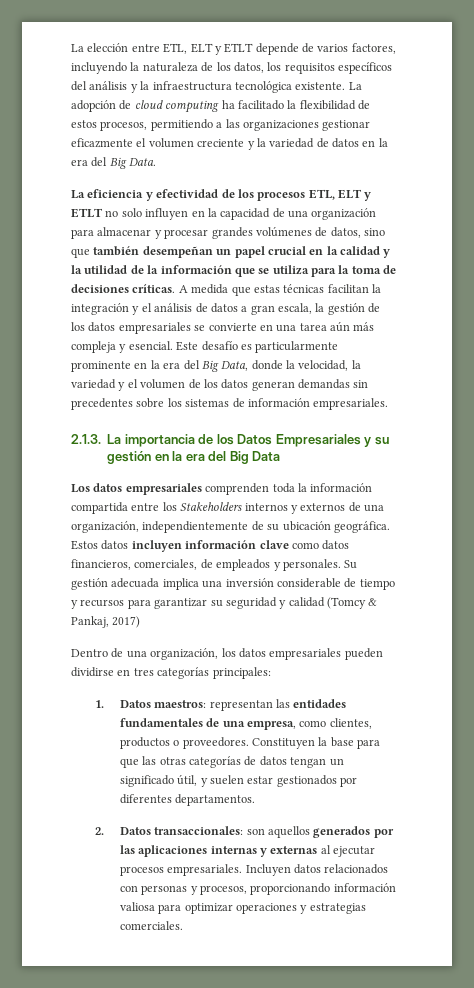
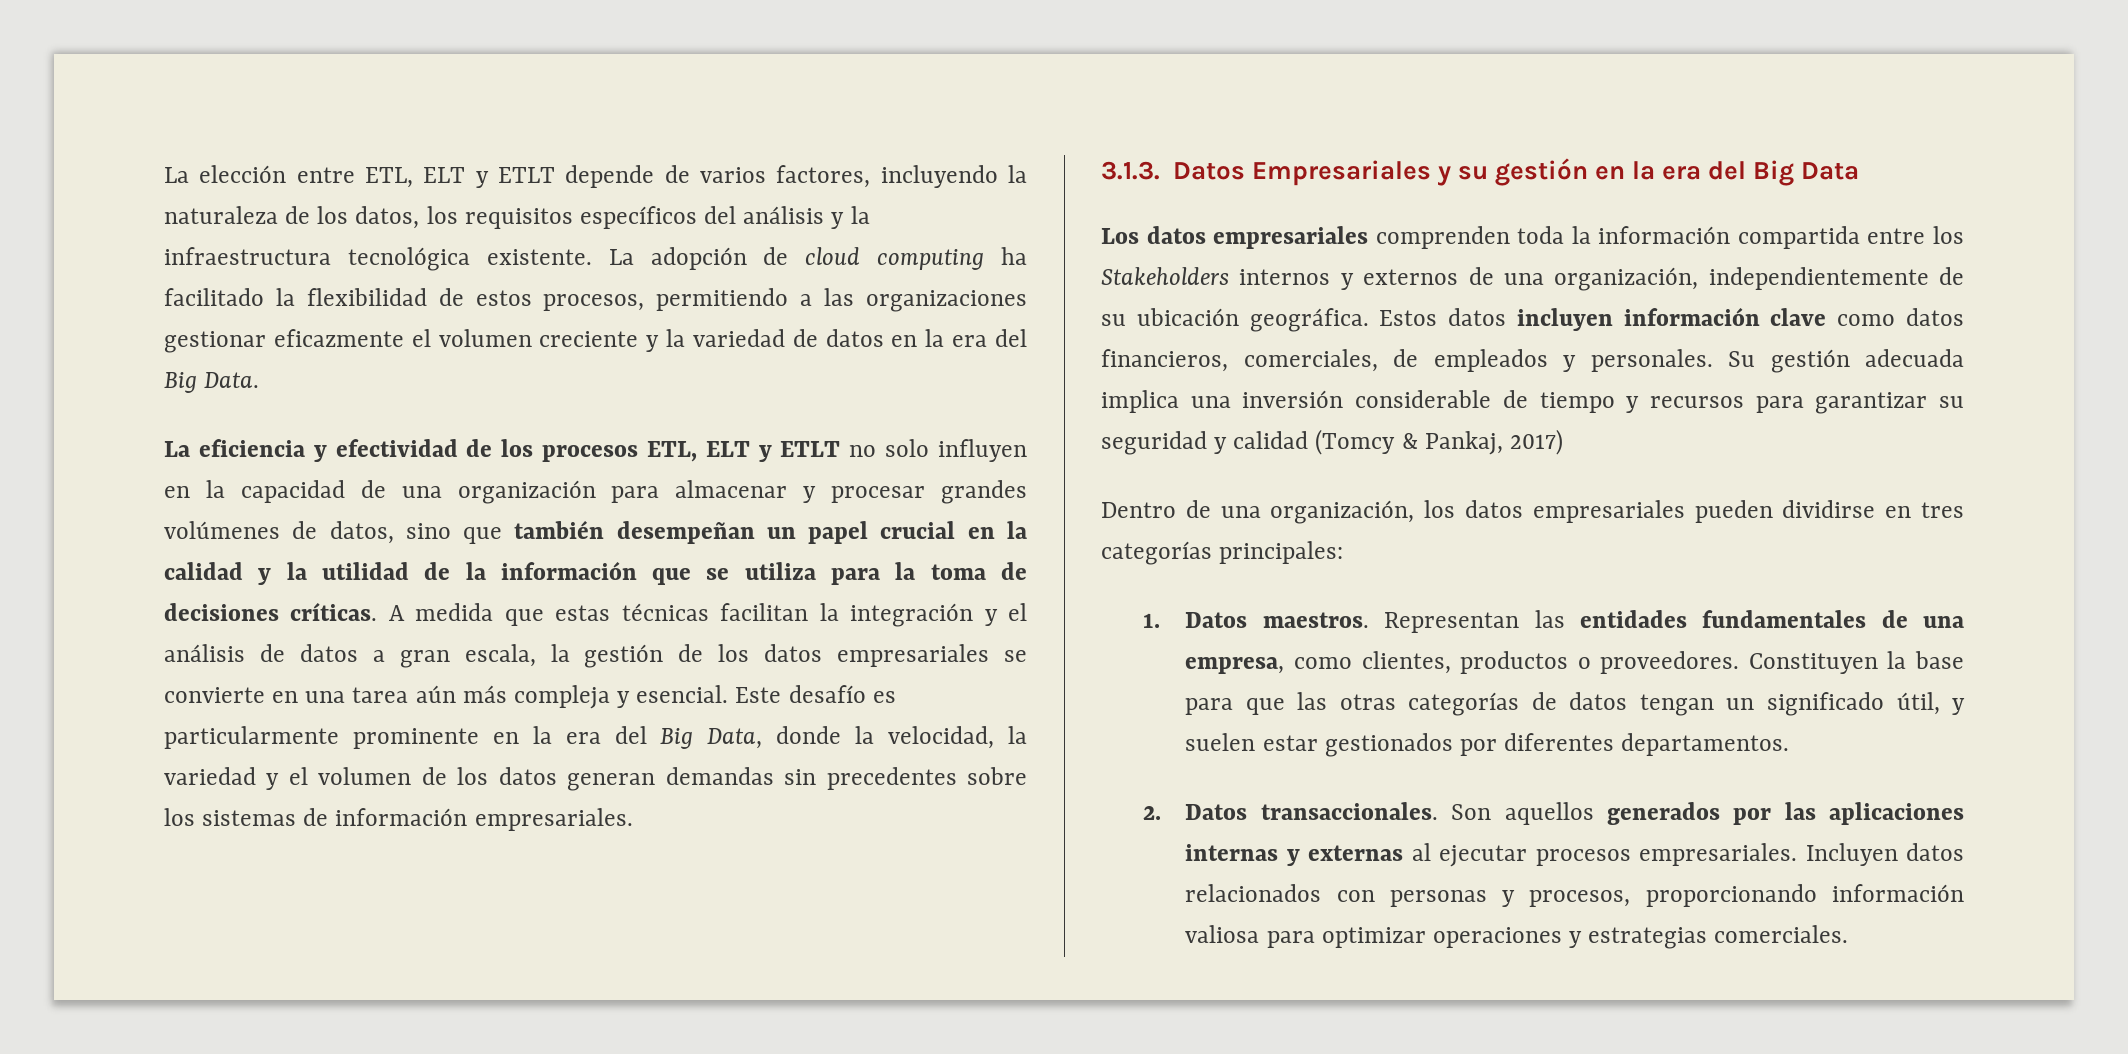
[71,434,234,447] 2.1.3. La importancia de los -> [1101,161,1160,180] 3.1.3.
[154,700,273,711] maestros: representan -> [1262,612,1520,633] maestros. Representan
[154,826,265,835] transaccionales: son -> [1260,802,1492,820] transaccionales. Son

